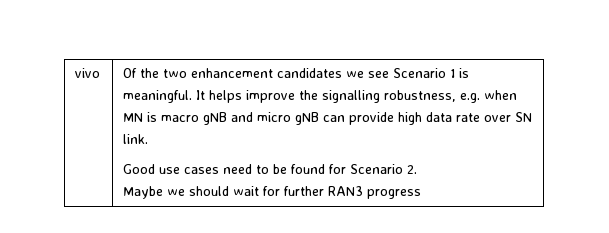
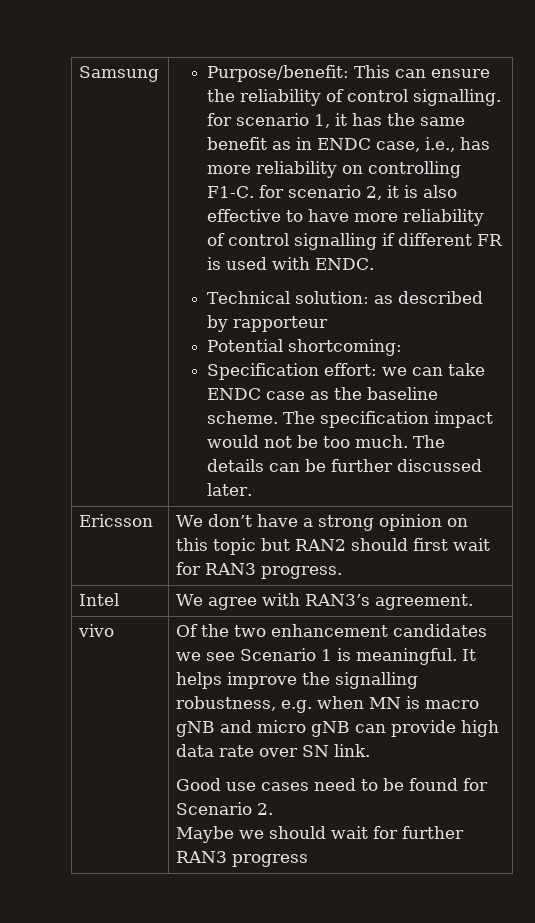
(75, 73) none -> [79,66,160,82] [207,65,491,82] [207,89,502,106] [207,113,466,128] [207,137,491,152] [207,161,462,178] [207,185,458,200] [207,209,485,226] [207,233,504,250] [207,257,375,270] [207,291,484,304] [207,315,329,332] [207,339,403,356] [207,363,486,380] [207,387,439,400] [207,411,494,428] [207,435,446,448] [207,459,483,472] [207,483,253,496] [79,514,154,527] [176,514,469,531] [176,538,491,555] [176,562,343,579] [79,593,120,606] [176,593,474,610] Samsung | Purpose/benefit: This can ensure the reliability of control signalling. for scenario 1, it has the same benefit as in ENDC case, i.e., has more reliability on controlling F1-C. for scenario 2, it is also effective to have more reliability of control signalling if different FR is used with ENDC. // Technical solution: as described by rapporteur // Potential shortcoming: // Specification effort: we can take ENDC case as the baseline scheme. The specification impact would not be too much. The details can be further discussed later. // Ericsson | We don’t have a strong opinion on this topic but RAN2 should first wait for RAN3 progress. // Intel | We agree with RAN3’s agreement. //

